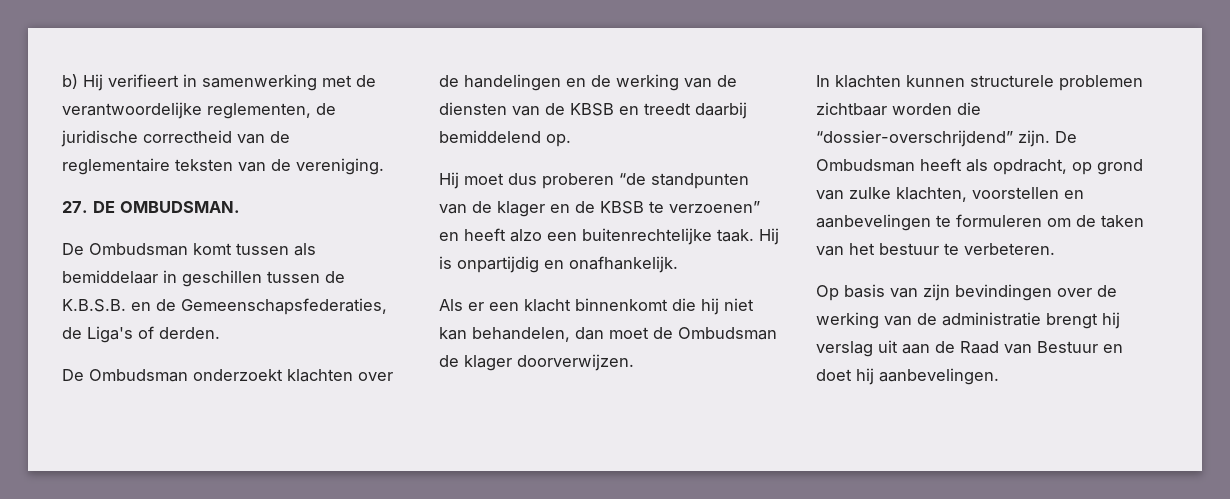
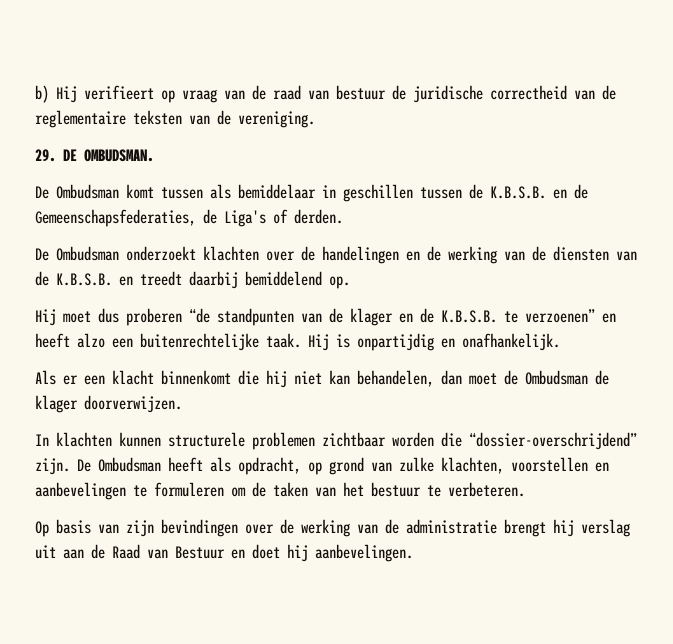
[183,74,376,91] [62,102,311,119] in samenwerking met de verantwoordelijke reglementen, -> [161,85,386,103] op vraag van de raad van bestuur
[62,201,88,213] 27. -> [35,149,56,162] 29.
[570,103,614,116] KBSB -> [56,273,112,286] K.B.S.B.
[600,201,644,214] KBSB -> [441,310,497,323] K.B.S.B.

